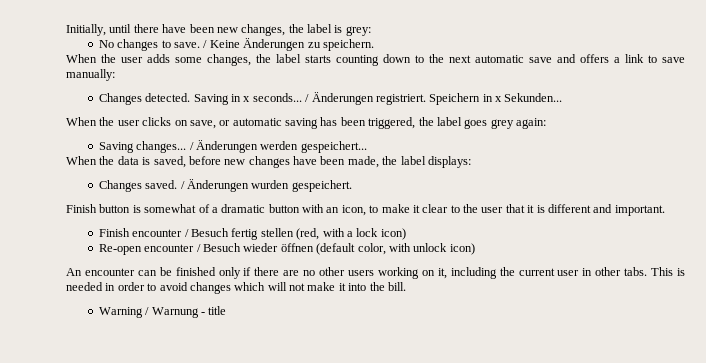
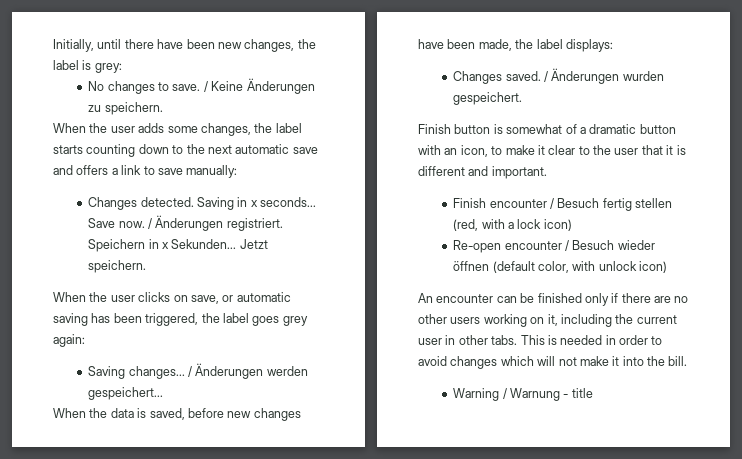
(302, 97) none -> [88,218,145,228] Save now.
(563, 97) none -> [239,239,268,249] [88,260,147,273] Jetzt speichern.

